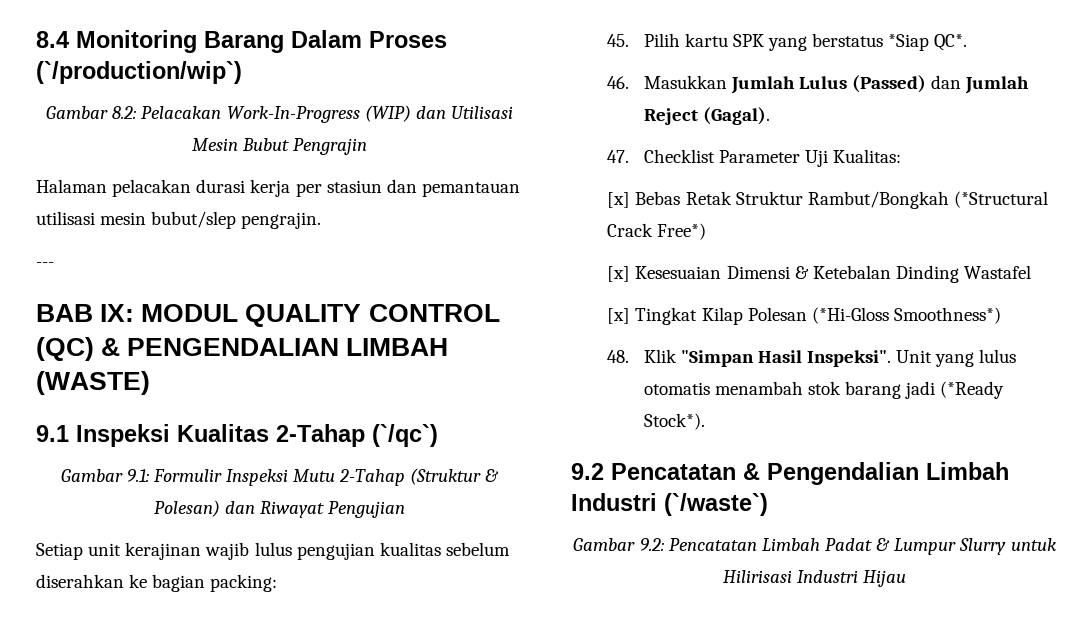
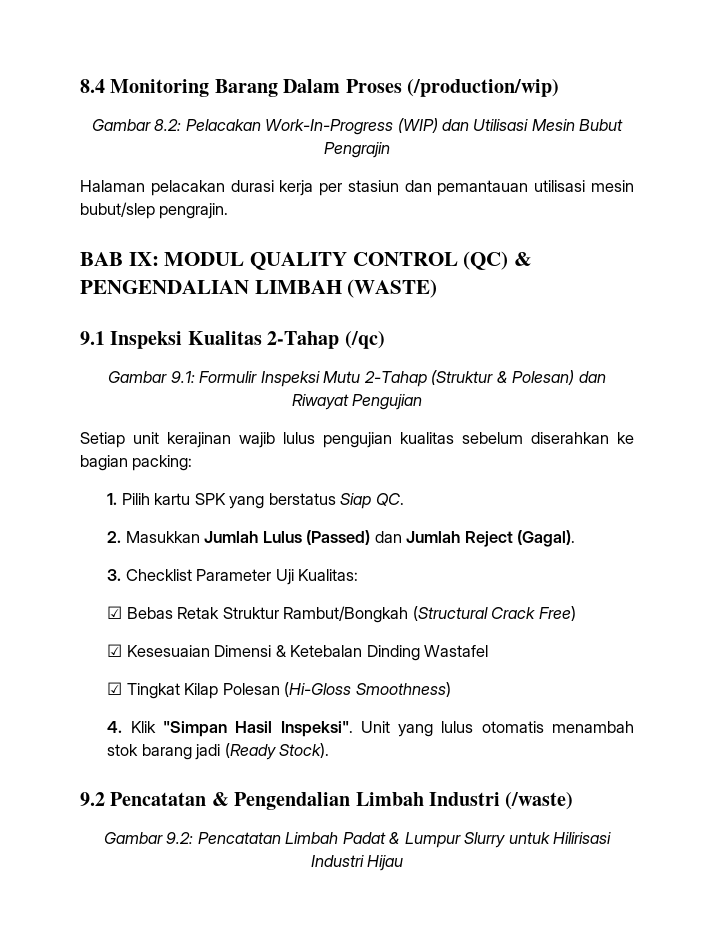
[36,61,242,84] (`/production/wip`) -> [407,79,559,97] (/production/wip)
[36,262,54,267] // --- -> (229, 211) none
[372,424,438,447] (`/qc`) -> [344,331,385,349] (/qc)
[607,34,630,47] 45. -> [107,493,118,505] 1.
[888,34,968,51] [607,76,630,89] *Siap QC*. // 46. -> [340,493,404,509] [107,531,122,543] Siap QC. // 2.
[607,150,630,163] 47. -> [107,569,122,581] 3.
[607,192,631,208] [x] -> [107,606,123,619] ☑
[953,191,1048,208] [607,223,707,240] [607,266,631,282] (*Structural Crack Free*) // [x] -> [412,606,576,621] [107,644,123,657] (Structural Crack Free) // ☑
[607,308,631,324] [x] -> [107,682,123,695] ☑
[811,307,1001,324] [607,350,630,363] (*Hi-Gloss Smoothness*) // 48. -> [284,682,451,697] [107,721,123,733] (Hi-Gloss Smoothness) // 4.
[940,381,1005,399] [643,413,705,430] (*Ready Stock*). -> [224,743,330,760] (Ready Stock).
[664,493,768,516] (`/waste`) -> [505,792,574,810] (/waste)

